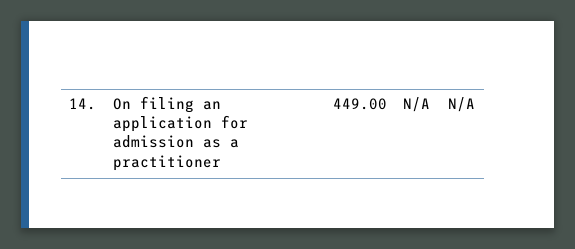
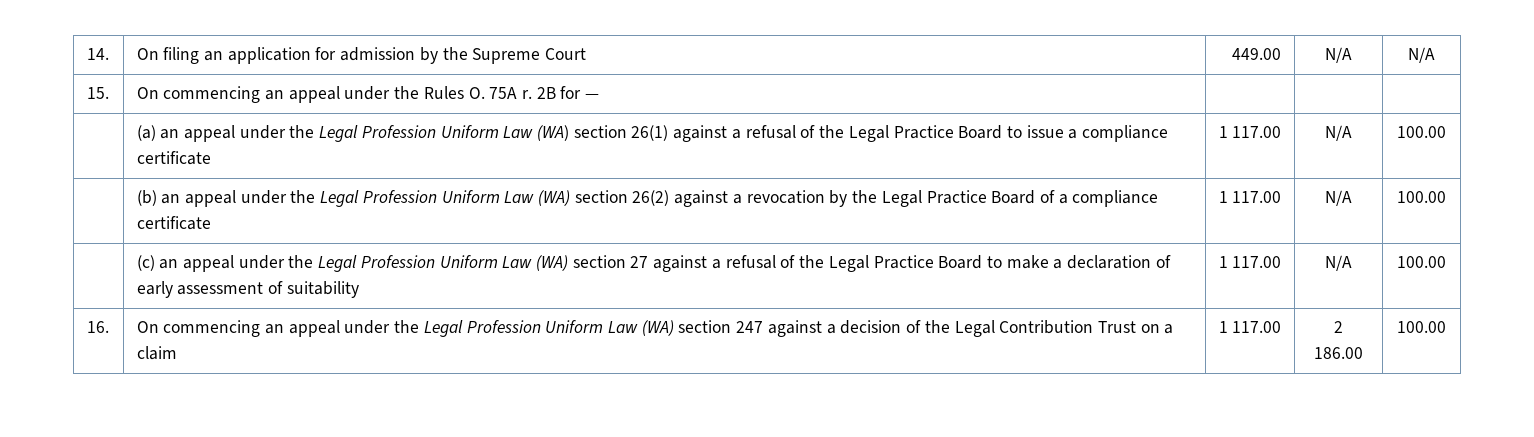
[203,139,240,148] [113,155,222,171] as a practitioner -> [419,47,587,64] by the Supreme Court
(475, 104) none -> [86,87,109,99] [136,86,600,103] [136,125,1169,142] [136,151,211,165] [1218,126,1282,138] [1325,125,1352,141] [1397,126,1446,138] [136,190,1159,207] [136,216,211,230] [1218,191,1282,203] [1325,190,1352,206] [1397,191,1446,203] [136,255,1171,272] [136,281,359,298] [1218,256,1282,268] [1325,255,1352,271] [1397,256,1446,268] [86,321,109,333] [136,320,1174,337] [136,346,177,360] [1218,321,1282,333] [1334,321,1343,333] [1314,347,1363,359] [1397,321,1446,333] // 15. | On commencing an appeal under the Rules O. 75A r. 2B for — | | | // | (a) an appeal under the Legal Profession Uniform Law (WA) section 26(1) against a refusal of the Legal Practice Board to issue a compliance certificate | 1 117.00 | N/A | 100.00 // | (b) an appeal under the Legal Profession Uniform Law (WA) section 26(2) against a revocation by the Legal Practice Board of a compliance certificate | 1 117.00 | N/A | 100.00 // | (c) an appeal under the Legal Profession Uniform Law (WA) section 27 against a refusal of the Legal Practice Board to make a declaration of early assessment of suitability | 1 117.00 | N/A | 100.00 // 16. | On commencing an appeal under the Legal Profession Uniform Law (WA) section 247 against a decision of the Legal Contribution Trust on a claim | 1 117.00 | 2 186.00 | 100.00

